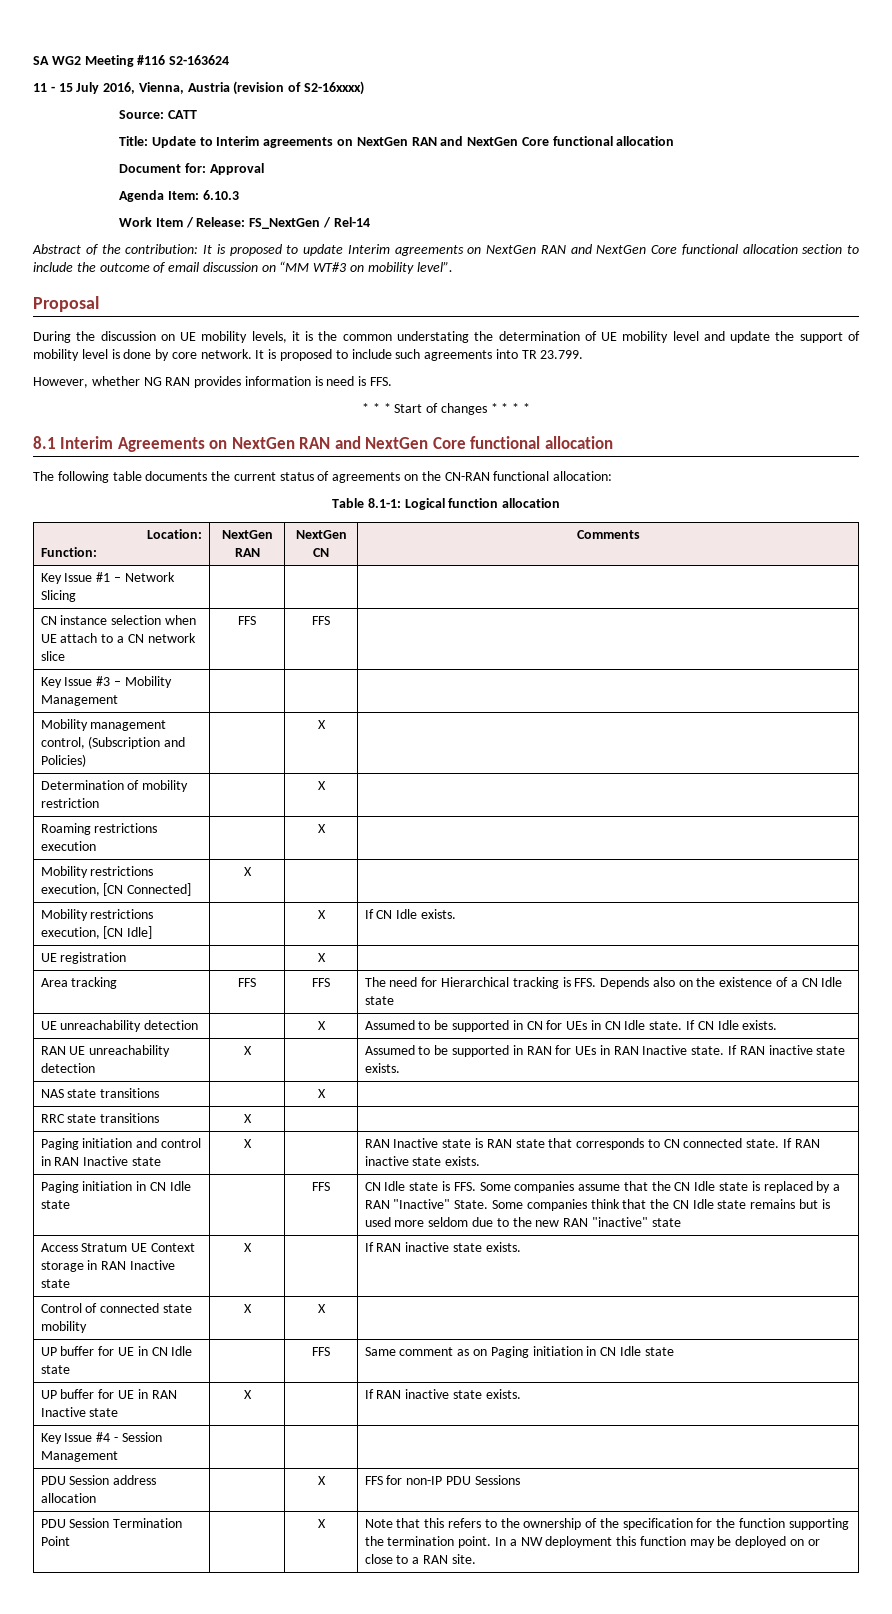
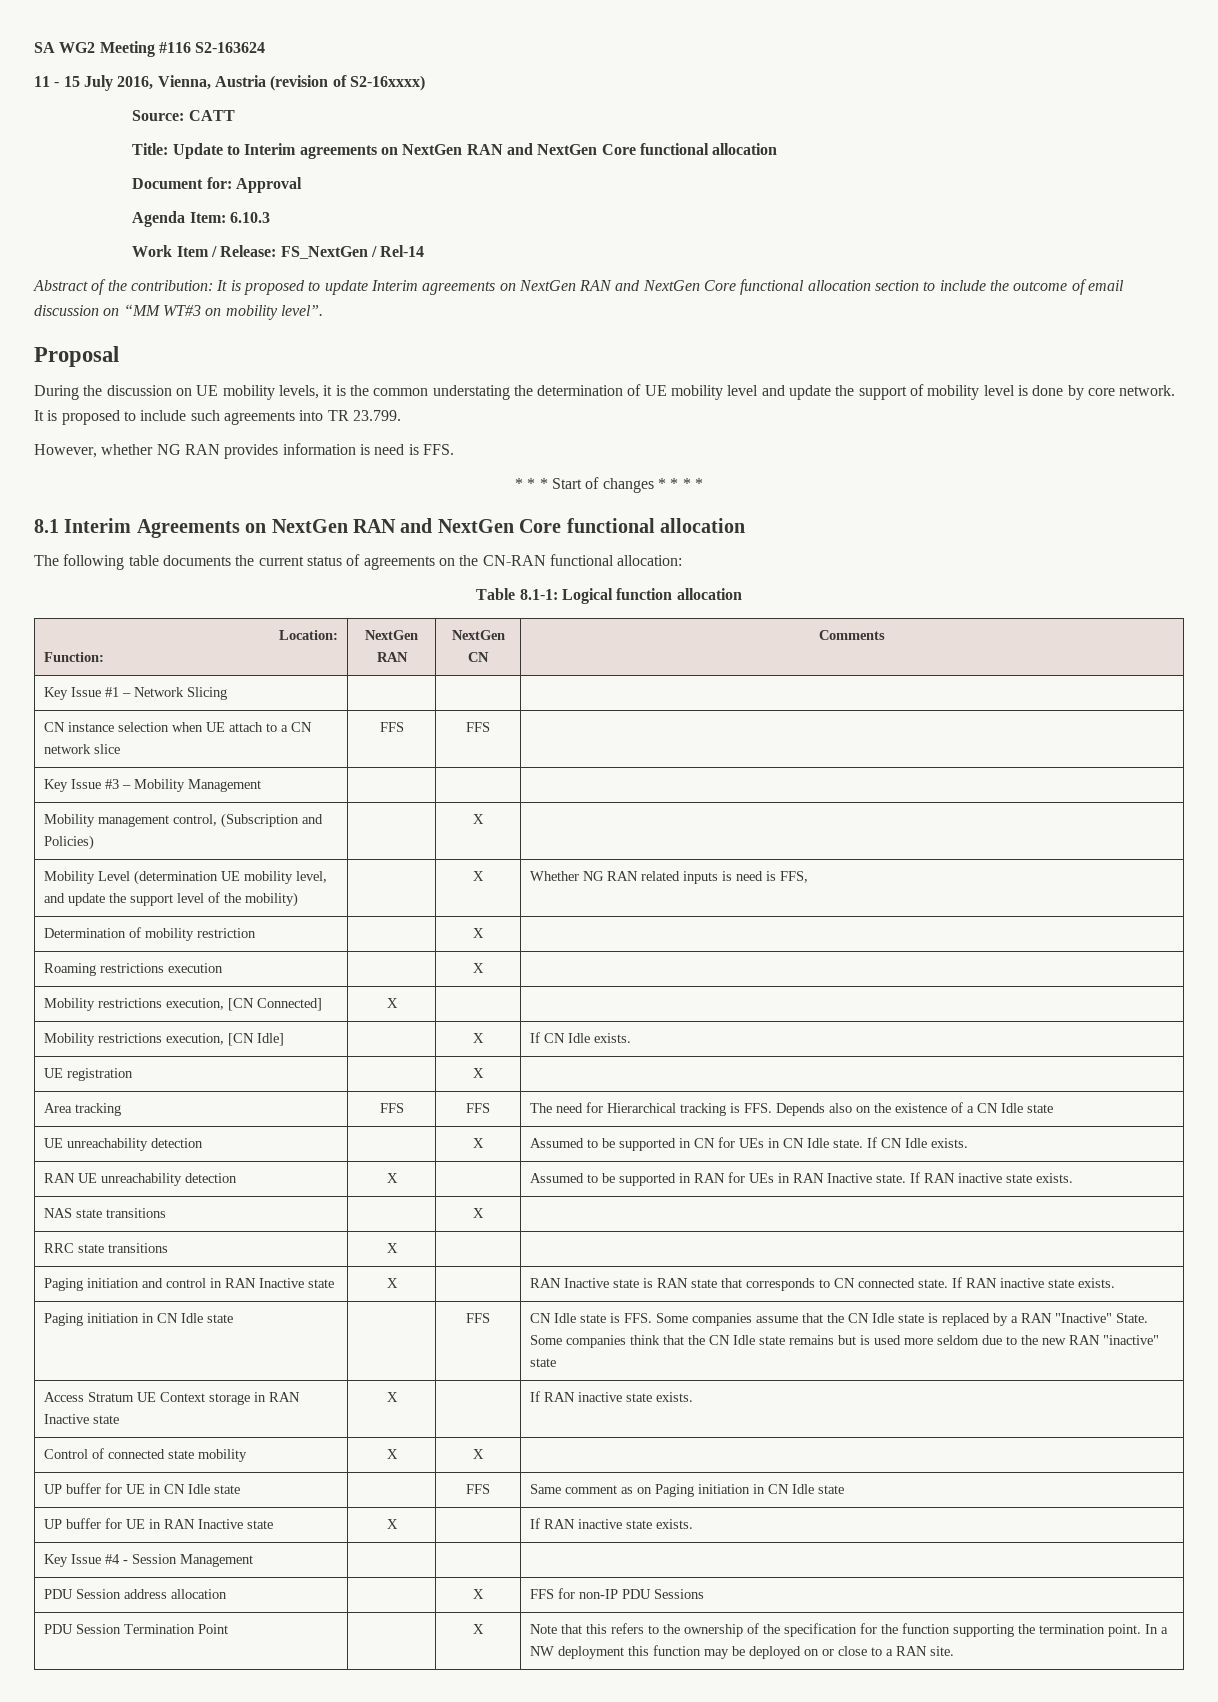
(326, 724) none -> [44,870,328,885] [44,892,299,907] [473,871,484,881] [530,871,809,884] // Mobility Level (determination UE mobility level, and update the support level of the mobility) | | X | Whether NG RAN related inputs is need is FFS,

